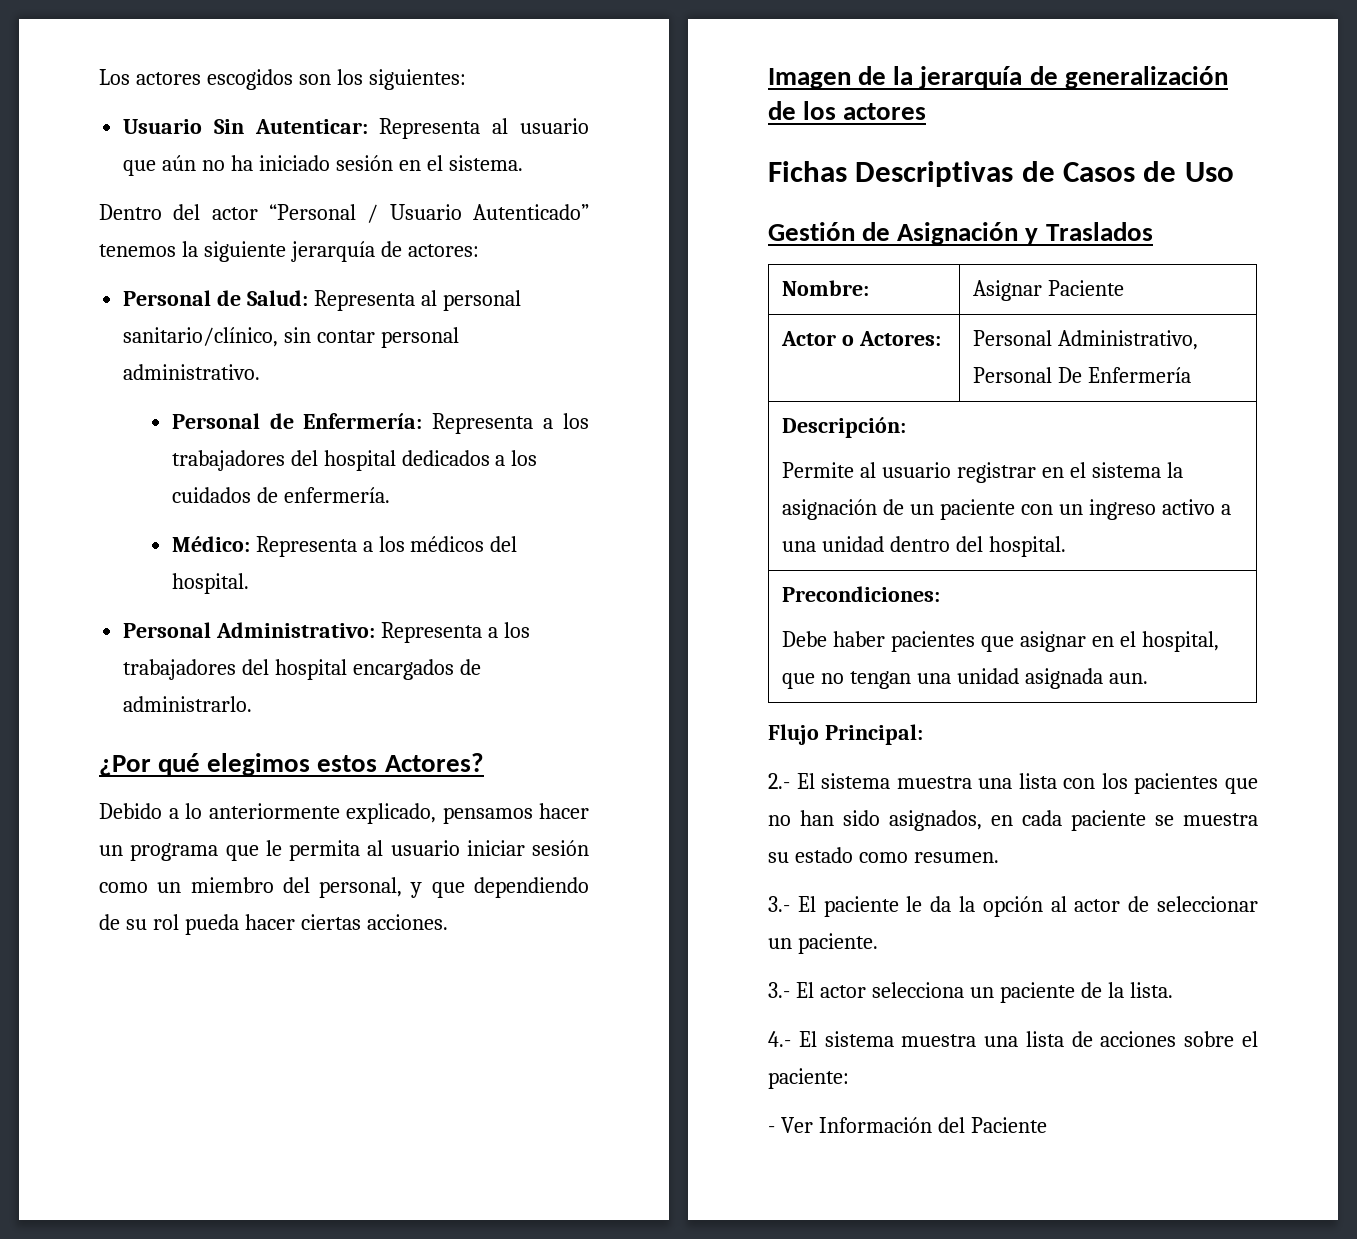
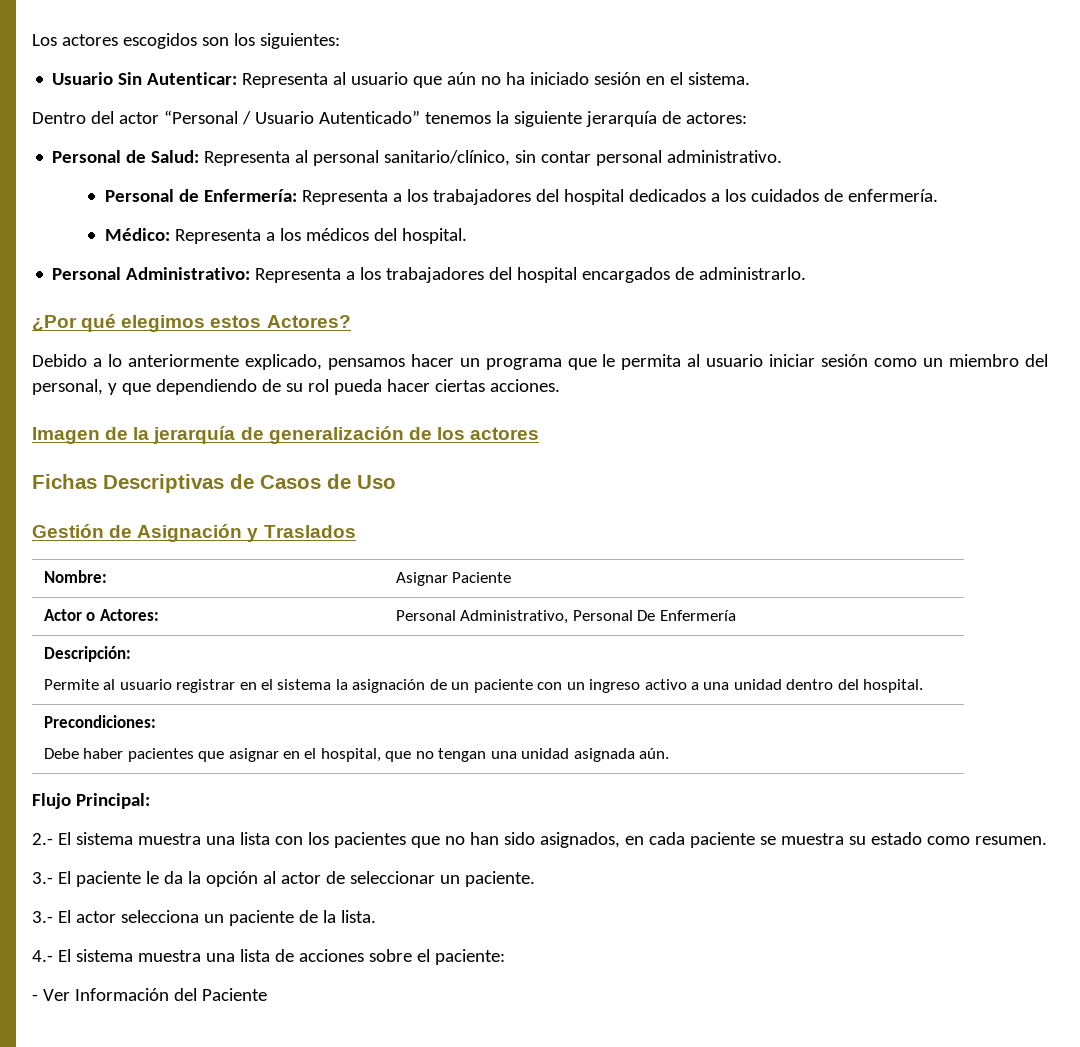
[1108,673,1148,684] aun. -> [639,748,670,759] aún.

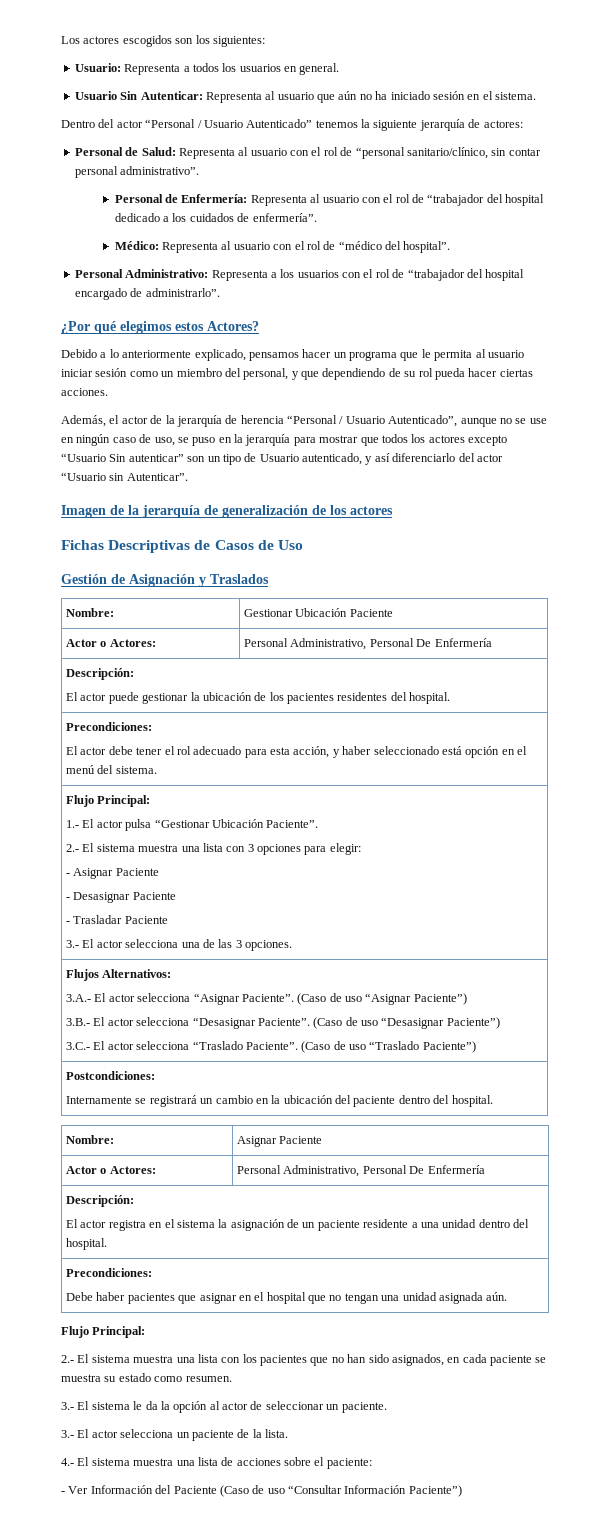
(340, 41) none -> [74,63,340,75] // Usuario: Representa a todos los usuarios en general.
[313,150,380,166] personal -> [250,147,405,159] usuario con el rol de “personal
[667,150,783,163] administrativo. -> [120,166,200,175] administrativo”.
[392,189,706,205] a los trabajadores del hospital dedicados -> [310,194,545,206] [114,213,160,222] al usuario con el rol de “trabajador del hospital dedicado
[847,189,938,202] enfermería. -> [252,213,317,222] enfermería”.
[265,228,467,244] a los médicos del hospital. -> [221,241,451,253] al usuario con el rol de “médico del hospital”.
[386,267,807,283] trabajadores del hospital encargados de administrarlo. -> [297,269,525,281] [74,288,220,300] usuarios con el rol de “trabajador del hospital encargado de administrarlo”.
(560, 385) none -> [61,415,547,427] [61,434,507,446] [61,453,503,465] [61,472,188,481] // Además, el actor de la jerarquía de herencia “Personal / Usuario Autenticado”, aunque no se use en ningún caso de uso, se puso en la jerarquía para mostrar que todos los actores excepto “Usuario Sin autenticar” son un tipo de Usuario autenticado, y así diferenciarlo del actor “Usuario sin Autenticar”.
(356, 531) none -> [66,608,115,617] [244,608,393,617] [66,639,156,647] [244,638,492,650] [66,668,135,680] [66,692,451,704] [66,722,153,731] [66,746,528,758] [66,765,157,774] [66,795,151,807] [66,819,319,831] [66,843,361,855] [66,868,159,879] [66,892,176,903] [66,915,168,924] [66,939,293,951] [66,969,172,981] [66,993,467,1005] [66,1017,500,1029] [66,1041,476,1053] [66,1071,156,1080] [66,1095,493,1107] // Nombre: | Gestionar Ubicación Paciente // Actor o Actores: | Personal Administrativo, Personal De Enfermería // Descripción: // El actor puede gestionar la ubicación de los pacientes residentes del hospital. // Precondiciones: // El actor debe tener el rol adecuado para esta acción, y haber seleccionado está opción en el menú del sistema. // Flujo Principal: // 1.- El actor pulsa “Gestionar Ubicación Paciente”. // 2.- El sistema muestra una lista con 3 opciones para elegir: // - Asignar Paciente // - Desasignar Paciente // - Trasladar Paciente // 3.- El actor selecciona una de las 3 opciones. // Flujos Alternativos: // 3.A.- El actor selecciona “Asignar Paciente”. (Caso de uso “Asignar Paciente”) // 3.B.- El actor selecciona “Desasignar Paciente”. (Caso de uso “Desasignar Paciente”) // 3.C.- El actor selecciona “Traslado Paciente”. (Caso de uso “Traslado Paciente”) // Postcondiciones: // Internamente se registrará un cambio en la ubicación del paciente dentro del hospital.
[43,679,236,693] Permite al usuario registrar -> [66,1219,146,1231] El actor registra
[537,679,687,693] con un ingreso activo -> [363,1219,409,1228] residente
[320,748,381,762] hospital, -> [266,1292,306,1304] hospital
[75,871,141,887] paciente -> [91,1402,130,1410] sistema
(267, 994) none -> [219,1485,462,1497] (Caso de uso “Consultar Información Paciente”)

